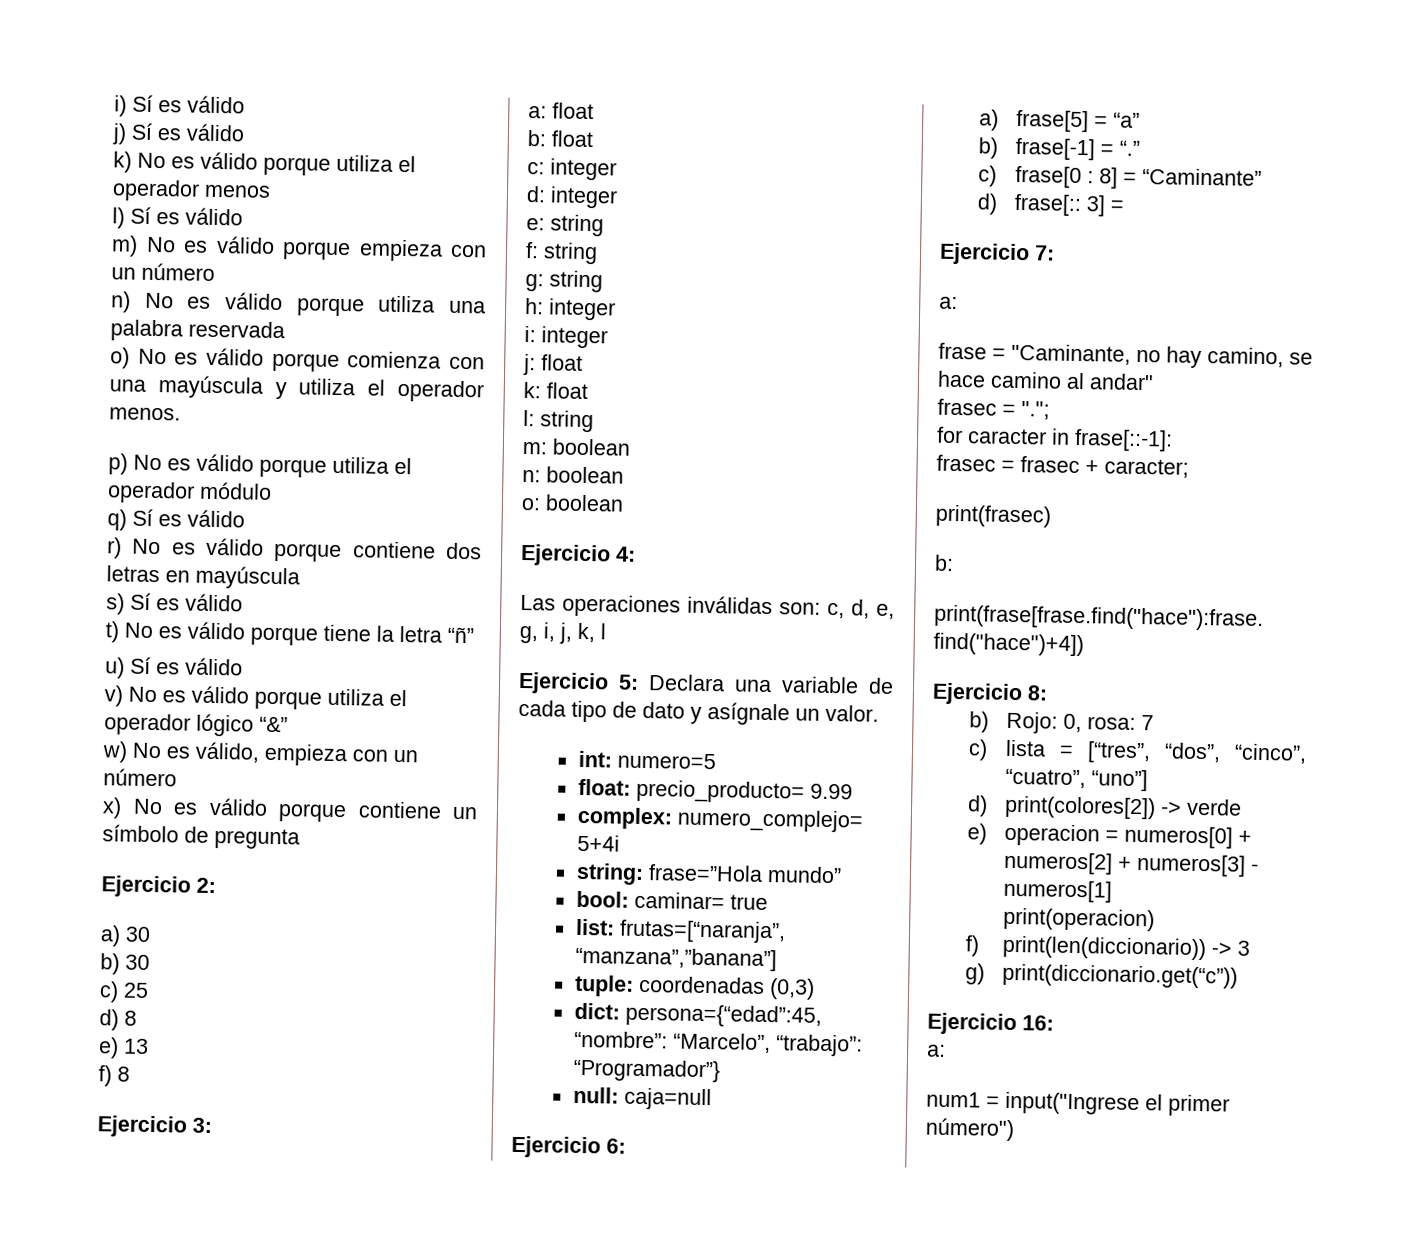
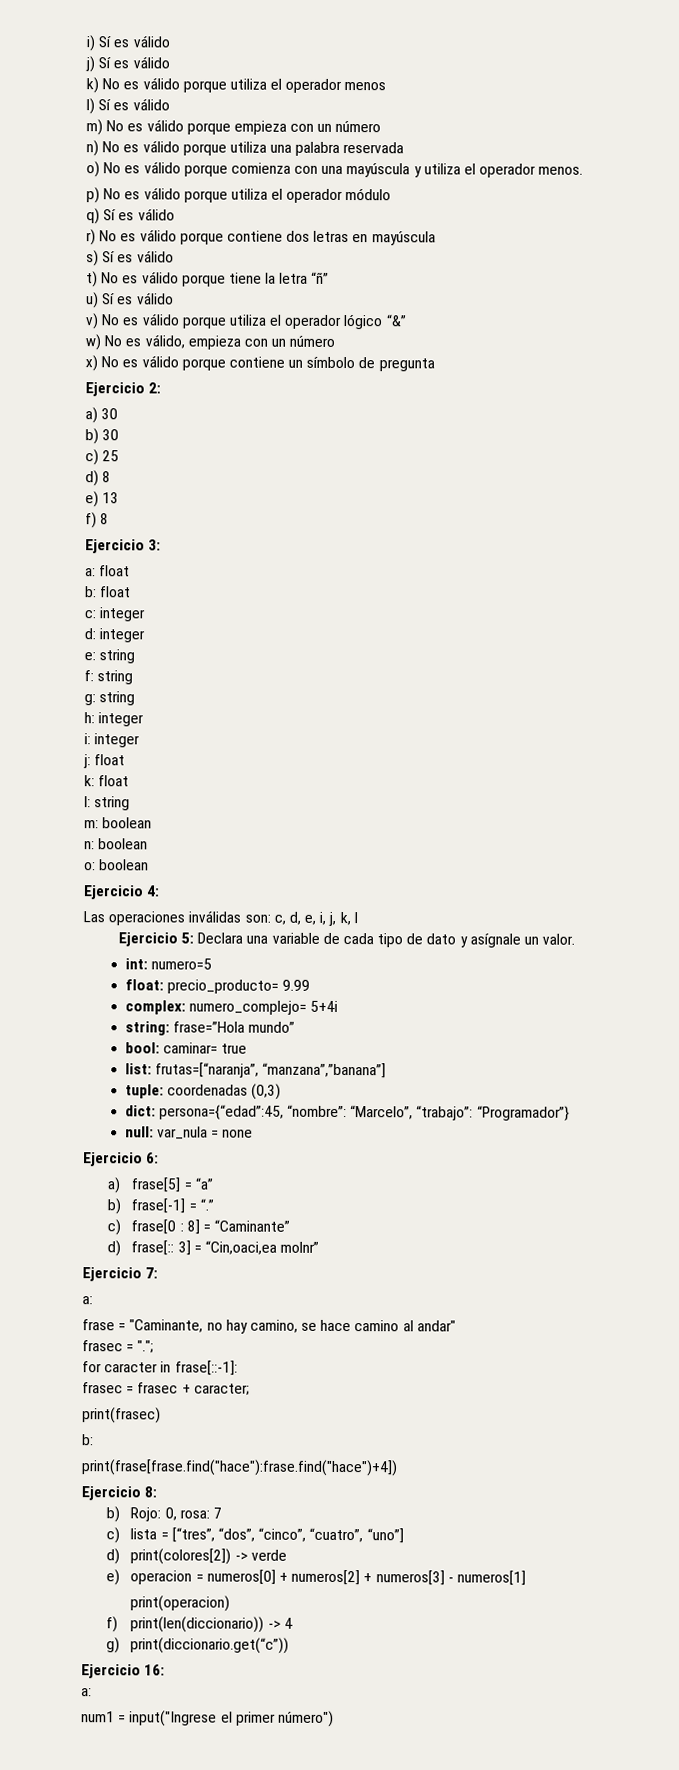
[519,625,538,644] g, -> (317, 919) none
[623,1087,712,1111] caja=null -> [156,1126,254,1140] var_nula = none
(1124, 205) none -> [204,1240,320,1255] “Cin,oaci,ea molnr”
[1236,940,1250,956] 3 -> [283,1617,293,1629] 4

